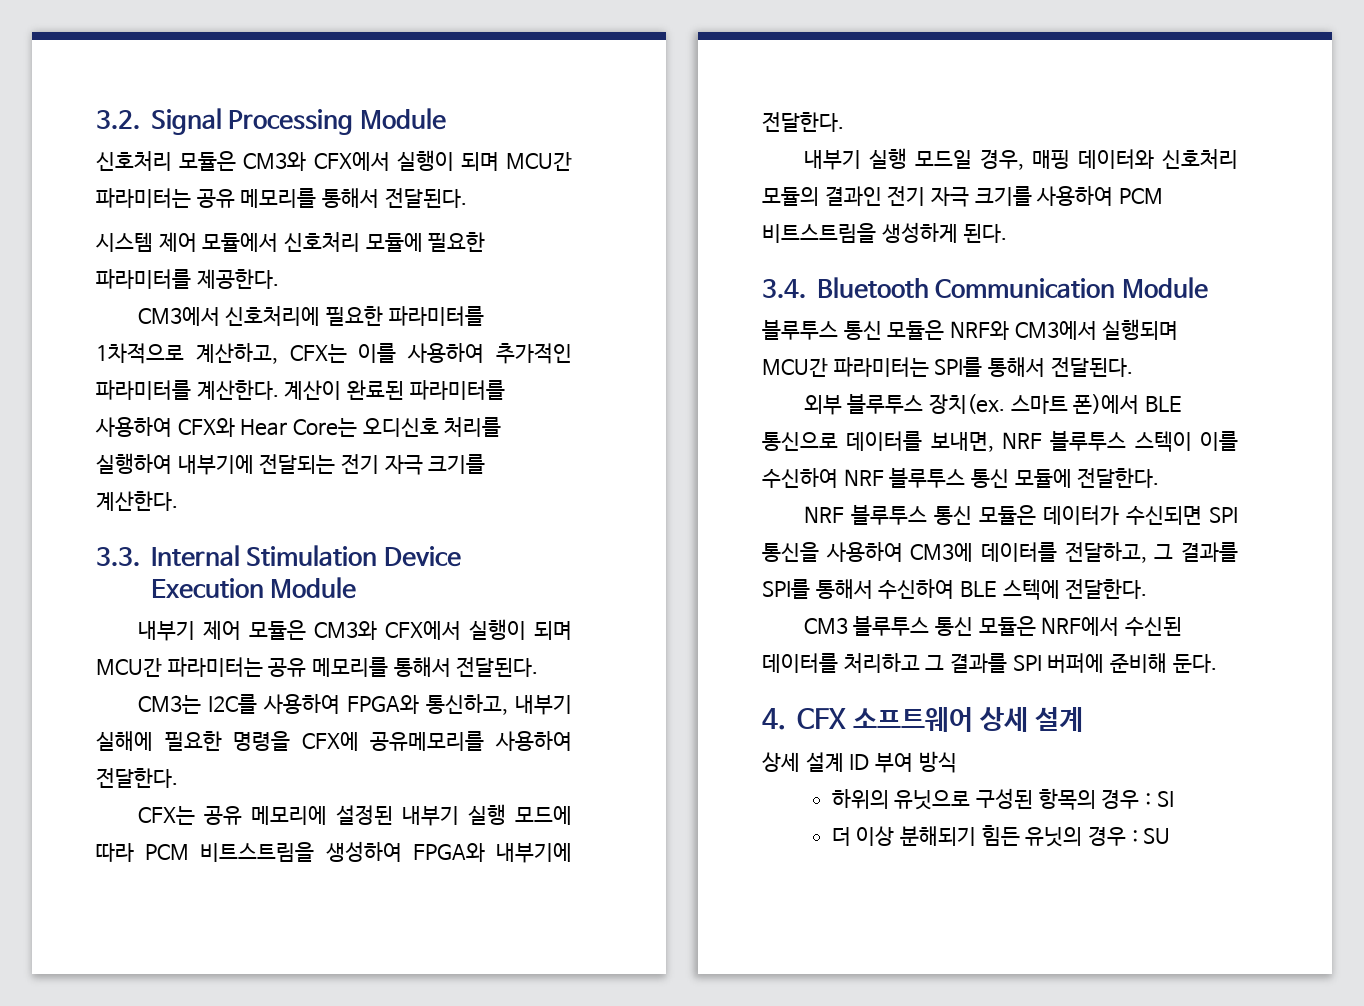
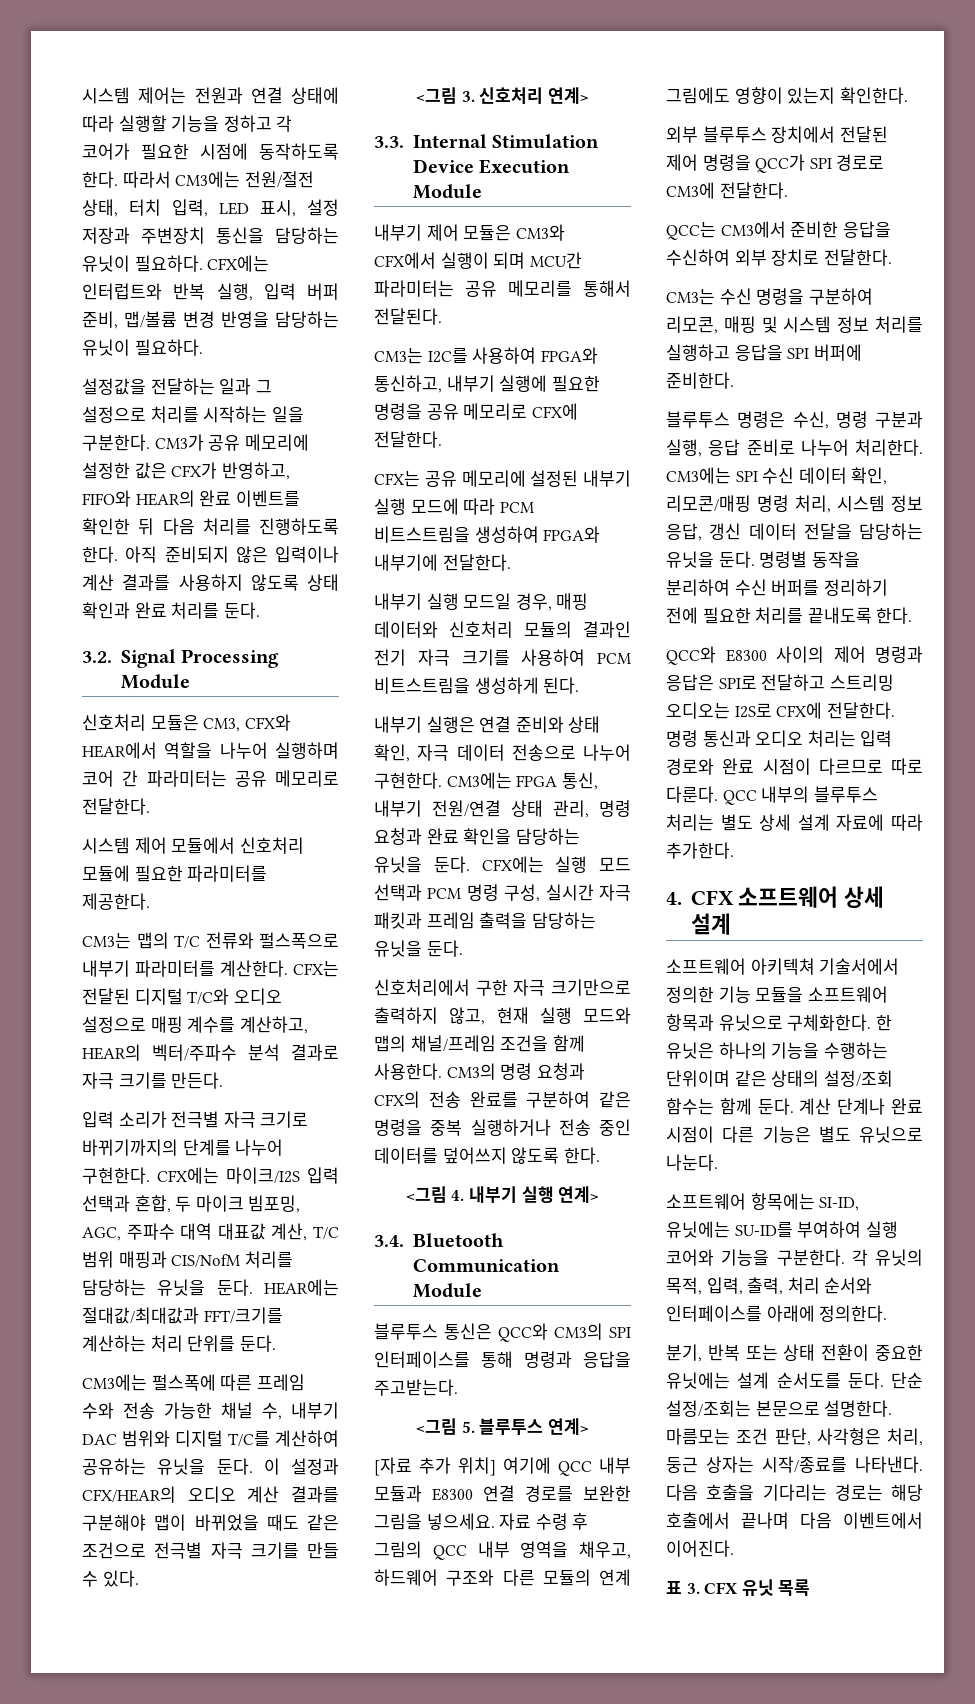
(96, 120) none -> [82,87,339,104] [82,115,293,132] [82,143,339,160] [82,171,314,188] [82,199,339,217] [82,227,339,244] [82,255,270,272] [82,283,339,301] [82,311,339,329] [82,339,203,356] [82,378,272,395] [82,406,304,423] [82,434,309,451] [82,462,290,480] [82,490,300,507] [82,518,339,535] [82,546,339,563] [82,574,339,591] [82,602,260,619] 시스템 제어는 전원과 연결 상태에 따라 실행할 기능을 정하고 각 코어가 필요한 시점에 동작하도록 한다. 따라서 CM3에는 전원/절전 상태, 터치 입력, LED 표시, 설정 저장과 주변장치 통신을 담당하는 유닛이 필요하다. CFX에는 인터럽트와 반복 실행, 입력 버퍼 준비, 맵/볼륨 변경 반영을 담당하는 유닛이 필요하다. // 설정값을 전달하는 일과 그 설정으로 처리를 시작하는 일을 구분한다. CM3가 공유 메모리에 설정한 값은 CFX가 반영하고, FIFO와 HEAR의 완료 이벤트를 확인한 뒤 다음 처리를 진행하도록 한다. 아직 준비되지 않은 입력이나 계산 결과를 사용하지 않도록 상태 확인과 완료 처리를 둔다. //
[243,150,572,171] [96,188,467,208] CM3와 CFX에서 실행이 되며 MCU간 파라미터는 공유 메모리를 통해서 전달된다. -> [203,714,291,732] [82,742,339,759] [82,770,339,787] [82,798,150,815] CM3, CFX와 HEAR에서 역할을 나누어 실행하며 코어 간 파라미터는 공유 메모리로 전달한다.
[137,306,484,326] [96,343,572,364] [96,380,505,400] [95,417,502,437] [96,453,486,475] [96,491,178,511] CM3에서 신호처리에 필요한 파라미터를 1차적으로 계산하고, CFX는 이를 사용하여 추가적인 파라미터를 계산한다. 계산이 완료된 파라미터를 사용하여 CFX와 Hear Core는 오디신호 처리를 실행하여 내부기에 전달되는 전기 자극 크기를 계산한다. -> [82,932,339,949] [82,960,339,977] [82,988,282,1005] [82,1016,308,1034] [82,1044,339,1061] [82,1072,224,1089] [82,1111,309,1128] [82,1139,284,1156] [82,1167,339,1184] [82,1195,301,1213] [82,1223,339,1241] [82,1251,293,1268] [82,1279,339,1296] [82,1307,283,1324] [82,1335,276,1352] [82,1374,305,1391] [82,1402,339,1420] [82,1430,339,1447] [82,1458,339,1475] [82,1486,339,1503] [82,1514,339,1531] [82,1542,339,1559] [82,1570,139,1587] [416,87,589,104] CM3는 맵의 T/C 전류와 펄스폭으로 내부기 파라미터를 계산한다. CFX는 전달된 디지털 T/C와 오디오 설정으로 매핑 계수를 계산하고, HEAR의 벡터/주파수 분석 결과로 자극 크기를 만든다. // 입력 소리가 전극별 자극 크기로 바뀌기까지의 단계를 나누어 구현한다. CFX에는 마이크/I2S 입력 선택과 혼합, 두 마이크 빔포밍, AGC, 주파수 대역 대표값 계산, T/C 범위 매핑과 CIS/NofM 처리를 담당하는 유닛을 둔다. HEAR에는 절대값/최대값과 FFT/크기를 계산하는 처리 단위를 둔다. // CM3에는 펄스폭에 따른 프레임 수와 전송 가능한 채널 수, 내부기 DAC 범위와 디지털 T/C를 계산하여 공유하는 유닛을 둔다. 이 설정과 CFX/HEAR의 오디오 계산 결과를 구분해야 맵이 바뀌었을 때도 같은 조건으로 전극별 자극 크기를 만들 수 있다. // <그림 3. 신호처리 연계>
[96,731,153,751] 실해에 -> [499,375,548,392] 실행에
[301,731,572,751] CFX에 공유메모리를 사용하여 -> [426,403,578,420] 공유 메모리로 CFX에
(1008, 233) none -> [374,716,601,733] [374,744,631,762] [374,772,598,790] [374,800,631,818] [374,828,580,845] [374,856,631,873] [374,884,631,902] [374,912,596,929] [374,940,463,957] [374,979,631,996] [374,1007,631,1025] [374,1035,585,1052] [374,1063,585,1080] [374,1091,631,1108] [374,1119,631,1136] [374,1147,600,1164] [405,1186,600,1203] // 내부기 실행은 연결 준비와 상태 확인, 자극 데이터 전송으로 나누어 구현한다. CM3에는 FPGA 통신, 내부기 전원/연결 상태 관리, 명령 요청과 완료 확인을 담당하는 유닛을 둔다. CFX에는 실행 모드 선택과 PCM 명령 구성, 실시간 자극 패킷과 프레임 출력을 담당하는 유닛을 둔다. // 신호처리에서 구한 자극 크기만으로 출력하지 않고, 현재 실행 모드와 맵의 채널/프레임 조건을 함께 사용한다. CM3의 명령 요청과 CFX의 전송 완료를 구분하여 같은 명령을 중복 실행하거나 전송 중인 데이터를 덮어쓰지 않도록 한다. // <그림 4. 내부기 실행 연계>
[843,319,1179,340] [762,357,1133,377] [803,393,1182,415] [762,430,1238,452] [762,467,1160,488] [803,504,1238,525] [762,542,1238,563] [762,579,1148,600] [803,615,1182,636] [762,653,1217,673] 통신 모듈은 NRF와 CM3에서 실행되며 MCU간 파라미터는 SPI를 통해서 전달된다. // 외부 블루투스 장치(ex. 스마트 폰)에서 BLE 통신으로 데이터를 보내면, NRF 블루투스 스텍이 이를 수신하여 NRF 블루투스 통신 모듈에 전달한다. // NRF 블루투스 통신 모듈은 데이터가 수신되면 SPI 통신을 사용하여 CM3에 데이터를 전달하고, 그 결과를 SPI를 통해서 수신하여 BLE 스텍에 전달한다. // CM3 블루투스 통신 모듈은 NRF에서 수신된 데이터를 처리하고 그 결과를 SPI 버퍼에 준비해 둔다. -> [444,1323,631,1342] [374,1351,631,1368] [374,1379,458,1396] [416,1418,589,1435] [374,1457,631,1476] [374,1485,631,1502] [374,1513,589,1530] [374,1541,631,1560] [374,1569,631,1586] [666,87,908,104] [666,126,888,143] [666,154,885,173] [666,182,788,199] [666,221,891,240] [666,249,892,266] [666,288,873,305] [666,316,923,334] [666,344,862,361] [666,372,734,389] [666,411,923,429] [666,439,923,457] [666,467,888,485] [666,495,923,513] [666,523,923,541] [666,551,860,568] [666,579,888,596] [666,607,913,624] [666,646,923,665] [666,674,894,691] [666,702,895,719] [666,730,893,747] [666,758,923,775] [666,786,878,805] [666,814,923,831] [666,842,734,859] 통신은 QCC와 CM3의 SPI 인터페이스를 통해 명령과 응답을 주고받는다. // <그림 5. 블루투스 연계> // [자료 추가 위치] 여기에 QCC 내부 모듈과 E8300 연결 경로를 보완한 그림을 넣으세요. 자료 수령 후 그림의 QCC 내부 영역을 채우고, 하드웨어 구조와 다른 모듈의 연계 그림에도 영향이 있는지 확인한다. // 외부 블루투스 장치에서 전달된 제어 명령을 QCC가 SPI 경로로 CM3에 전달한다. // QCC는 CM3에서 준비한 응답을 수신하여 외부 장치로 전달한다. // CM3는 수신 명령을 구분하여 리모콘, 매핑 및 시스템 정보 처리를 실행하고 응답을 SPI 버퍼에 준비한다. // 블루투스 명령은 수신, 명령 구분과 실행, 응답 준비로 나누어 처리한다. CM3에는 SPI 수신 데이터 확인, 리모콘/매핑 명령 처리, 시스템 정보 응답, 갱신 데이터 전달을 담당하는 유닛을 둔다. 명령별 동작을 분리하여 수신 버퍼를 정리하기 전에 필요한 처리를 끝내도록 한다. // QCC와 E8300 사이의 제어 명령과 응답은 SPI로 전달하고 스트리밍 오디오는 I2S로 CFX에 전달한다. 명령 통신과 오디오 처리는 입력 경로와 완료 시점이 다르므로 따로 다룬다. QCC 내부의 블루투스 처리는 별도 상세 설계 자료에 따라 추가한다.
[762,751,957,773] [831,788,1174,810] [831,825,1171,847] 상세 설계 ID 부여 방식 // 하위의 유닛으로 구성된 항목의 경우 : SI // 더 이상 분해되기 힘든 유닛의 경우 : SU -> [666,958,900,975] [666,986,888,1003] [666,1014,892,1031] [666,1042,888,1059] [666,1070,893,1087] [666,1098,923,1115] [666,1126,923,1143] [666,1154,718,1171] [666,1193,860,1211] [666,1221,898,1238] [666,1249,923,1266] [666,1277,873,1295] [666,1305,888,1322] [666,1344,923,1362] [666,1372,923,1389] [666,1400,893,1417] [666,1428,923,1446] [666,1456,923,1473] [666,1484,923,1501] [666,1512,923,1529] [666,1540,734,1557] [666,1579,811,1596] 소프트웨어 아키텍쳐 기술서에서 정의한 기능 모듈을 소프트웨어 항목과 유닛으로 구체화한다. 한 유닛은 하나의 기능을 수행하는 단위이며 같은 상태의 설정/조회 함수는 함께 둔다. 계산 단계나 완료 시점이 다른 기능은 별도 유닛으로 나눈다. // 소프트웨어 항목에는 SI-ID, 유닛에는 SU-ID를 부여하여 실행 코어와 기능을 구분한다. 각 유닛의 목적, 입력, 출력, 처리 순서와 인터페이스를 아래에 정의한다. // 분기, 반복 또는 상태 전환이 중요한 유닛에는 설계 순서도를 둔다. 단순 설정/조회는 본문으로 설명한다. 마름모는 조건 판단, 사각형은 처리, 둥근 상자는 시작/종료를 나타낸다. 다음 호출을 기다리는 경로는 해당 호출에서 끝나며 다음 이벤트에서 이어진다. // 표 3. CFX 유닛 목록

